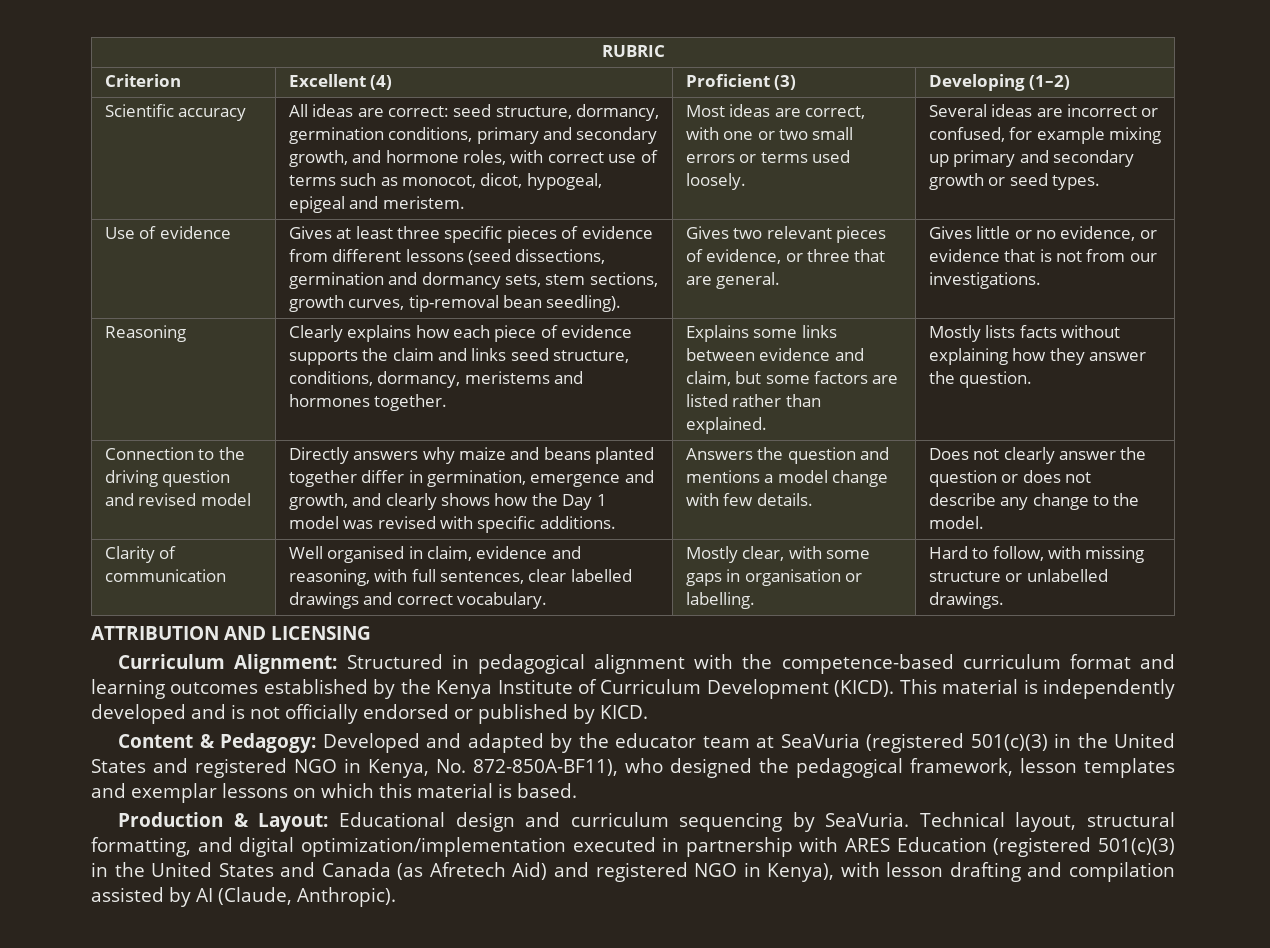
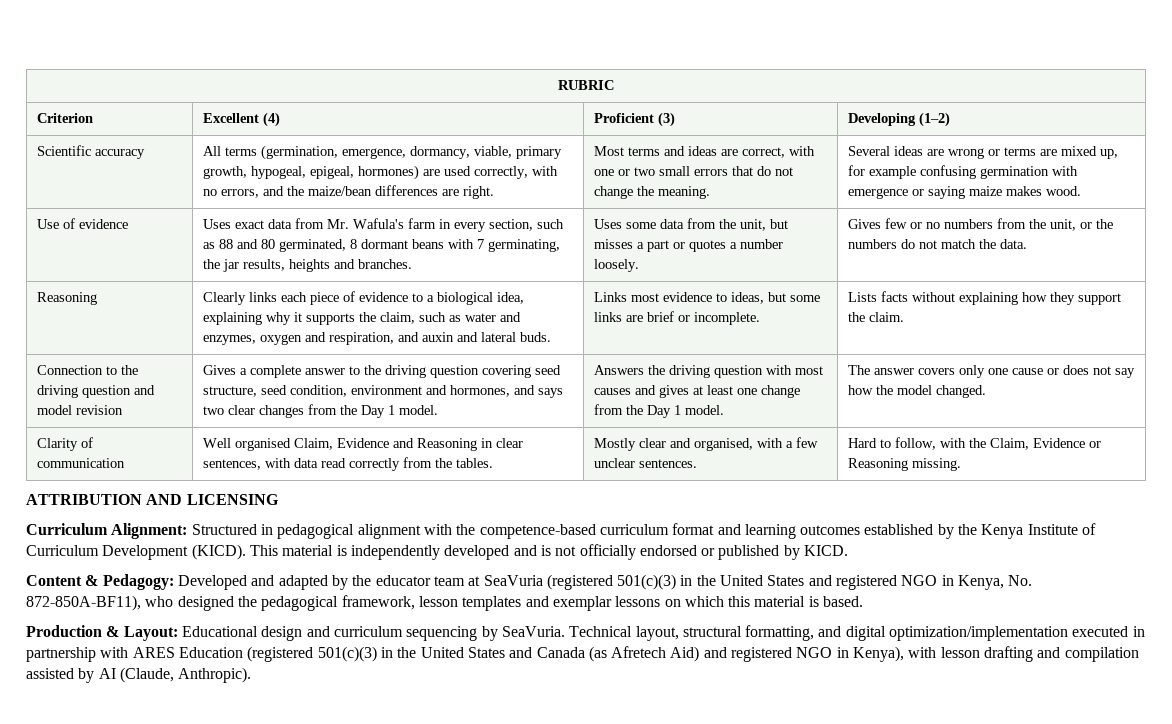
[312,104,660,121] [288,127,658,144] [288,150,658,167] [288,173,602,190] [288,196,465,213] ideas are correct: seed structure, dormancy, germination conditions, primary and secondary growth, and hormone roles, with correct use of terms such as monocot, dicot, hypogeal, epigeal and meristem. -> [224,145,562,160] [202,165,558,180] [202,185,494,199] terms (germination, emergence, dormancy, viable, primary growth, hypogeal, epigeal, hormones) are used correctly, with no errors, and the maize/bean differences are right.
(725, 111) none -> [627,146,685,156] terms and
[739,150,850,163] [685,173,746,190] [928,104,1159,117] [928,127,1161,144] [928,150,1134,167] [928,173,1100,190] [104,226,231,239] [288,226,653,243] [288,249,606,265] [288,272,658,289] [288,295,622,312] [685,226,886,243] [685,249,886,264] [685,272,781,289] [928,226,1157,241] [928,249,1157,262] [928,272,1041,289] or terms used loosely. | Several ideas are incorrect or confused, for example mixing up primary and secondary growth or seed types. // Use of evidence | Gives at least three specific pieces of evidence from different lessons (seed dissections, germination and dormancy sets, stem sections, growth curves, tip-removal bean seedling). | Gives two relevant pieces of evidence, or three that are general. | Gives little or no evidence, or evidence that is not from our investigations. -> [731,166,793,176] [593,186,710,199] [847,146,1118,159] [847,165,1078,179] [847,186,1081,199] [36,218,128,229] [202,218,564,232] [202,239,560,252] [202,259,412,272] [593,218,788,231] [593,239,783,252] [593,259,639,272] [847,218,1113,231] [847,239,1027,249] that do not change the meaning. | Several ideas are wrong or terms are mixed up, for example confusing germination with emergence or saying maize makes wood. // Use of evidence | Uses exact data from Mr. Wafula's farm in every section, such as 88 and 80 germinated, 8 dormant beans with 7 germinating, the jar results, heights and branches. | Uses some data from the unit, but misses a part or quotes a number loosely. | Gives few or no numbers from the unit, or the numbers do not match the data.
[347,325,450,342] explains how -> [248,292,277,302] links
[288,348,630,365] [288,371,583,388] [288,394,448,411] [685,325,837,342] [685,348,864,361] [685,371,899,386] [685,394,821,407] [685,417,767,434] [928,325,1016,342] supports the claim and links seed structure, conditions, dormancy, meristems and hormones together. | Explains some links between evidence and claim, but some factors are listed rather than explained. | Mostly lists -> [411,292,524,305] [202,312,521,325] [202,332,551,345] [593,292,820,304] [593,311,760,325] [847,292,877,302] to a biological idea, explaining why it supports the claim, such as water and enzymes, oxygen and respiration, and auxin and lateral buds. | Links most evidence to ideas, but some links are brief or incomplete. | Lists
[1088,352,1146,361] [928,371,1033,388] answer the question. -> [1077,293,1121,305] [847,312,904,322] support the claim.
[138,493,251,506] [288,447,655,464] [288,470,654,487] [288,493,607,510] [288,516,616,533] [685,447,889,464] [685,470,888,487] [685,493,813,506] [928,447,1147,464] [928,470,1091,487] [928,493,1140,510] [928,516,984,529] revised model | Directly answers why maize and beans planted together differ in germination, emergence and growth, and clearly shows how the Day 1 model was revised with specific additions. | Answers the question and mentions a model change with few details. | Does not clearly answer the question or does not describe any change to the model. -> [36,405,123,415] [202,365,561,378] [202,385,563,398] [202,404,438,418] [593,365,823,378] [593,385,800,398] [593,404,724,418] [847,365,1135,378] [847,385,986,398] model revision | Gives a complete answer to the driving question covering seed structure, seed condition, environment and hormones, and says two clear changes from the Day 1 model. | Answers the driving question with most causes and gives at least one change from the Day 1 model. | The answer covers only one cause or does not say how the model changed.
[408,546,581,561] [288,569,632,586] [288,592,547,609] [685,546,870,563] [685,569,862,586] [685,592,755,609] [928,546,1145,563] [928,569,1108,582] [928,592,1004,609] in claim, evidence and reasoning, with full sentences, clear labelled drawings and correct vocabulary. | Mostly clear, with some gaps in organisation or labelling. | Hard to follow, with missing structure or unlabelled drawings. -> [293,438,523,451] [202,457,493,471] [593,437,818,451] [593,458,697,468] [847,437,1101,450] [847,458,961,471] Claim, Evidence and Reasoning in clear sentences, with data read correctly from the tables. | Mostly clear and organised, with a few unclear sentences. | Hard to follow, with the Claim, Evidence or Reasoning missing.

